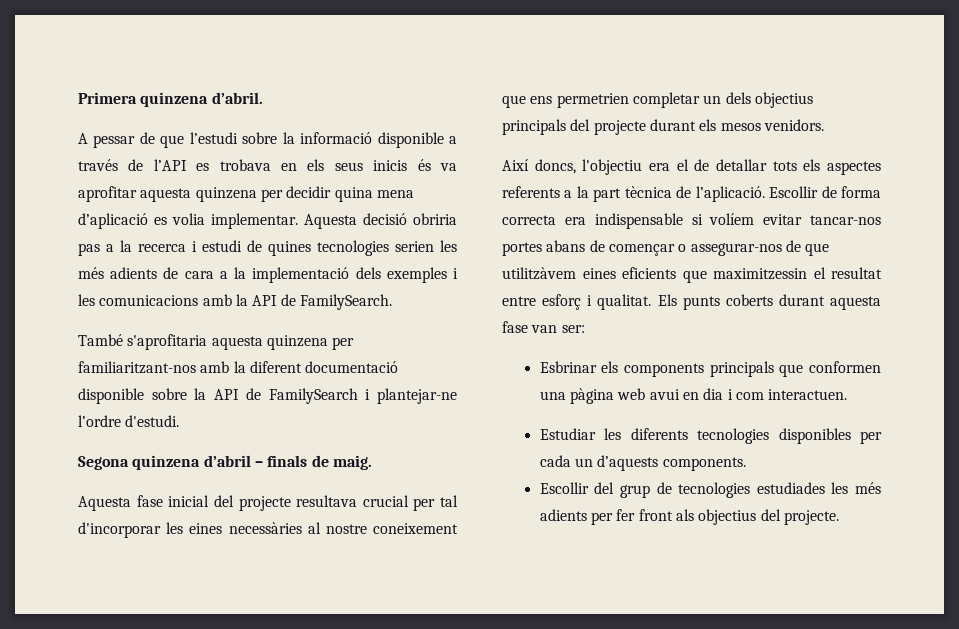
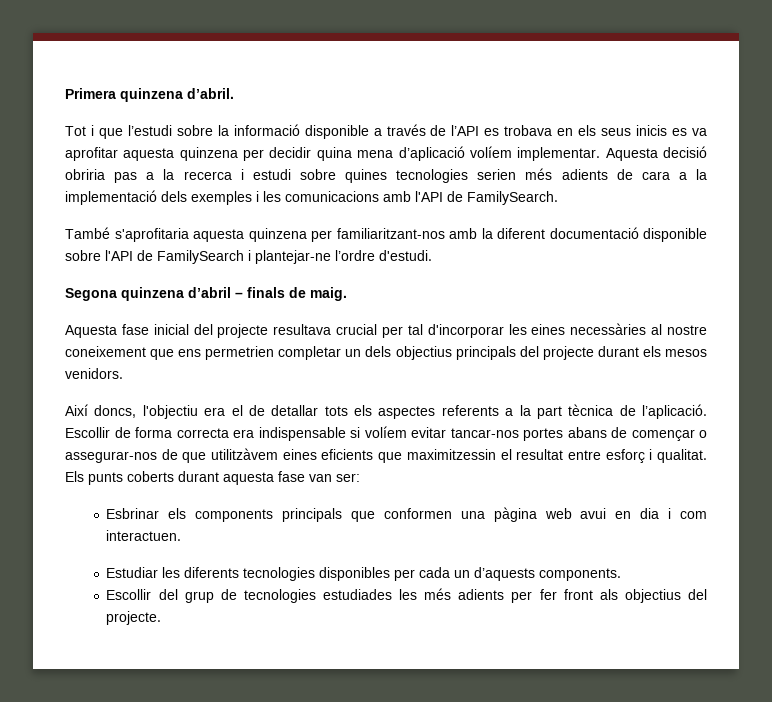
[78,132,155,148] A pessar de -> [65,125,94,136] Tot i
[417,159,431,171] és -> [672,128,688,136] es
[154,213,205,225] es volia -> [469,146,512,158] volíem
[247,240,262,252] de -> [299,169,336,180] sobre
[440,240,457,252] les -> (517, 174) none
[235,294,278,306] la API -> [415,191,443,202] l'API
[194,388,240,400] la API -> [105,250,133,261] l'API

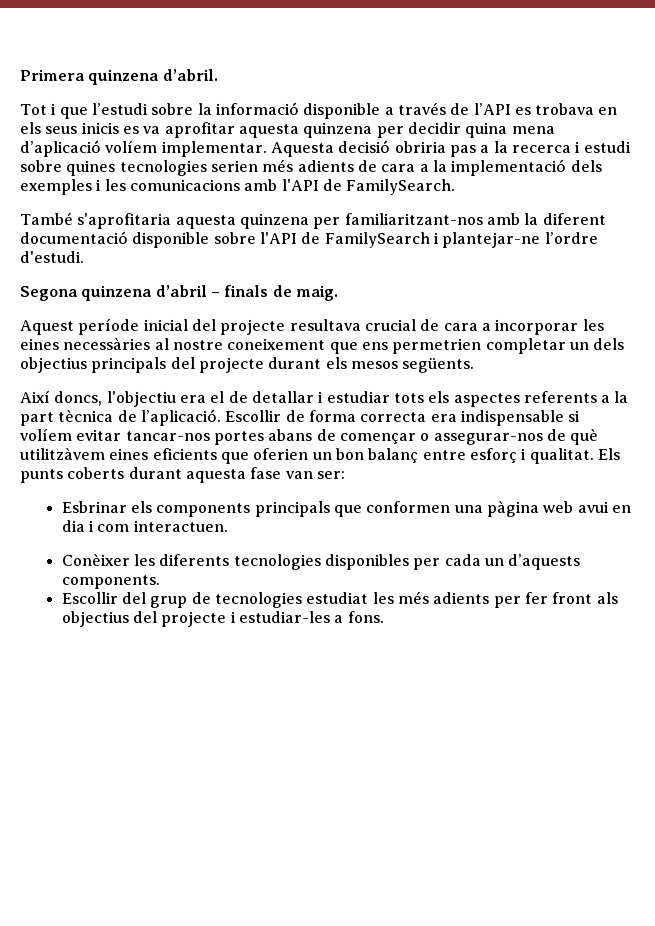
[65,324,149,338] Aquesta fase -> [20,318,140,335] Aquest període
[382,324,504,338] per tal d'incorporar -> [420,319,579,335] de cara a incorporar
[65,368,123,379] venidors. -> [402,358,475,373] següents.
(319, 410) none -> [318,391,390,403] i estudiar
[182,452,207,463] que -> [570,429,599,445] què
[406,449,564,460] maximitzessin el resultat -> [253,448,419,463] oferien un bon balanç
[106,567,159,578] Estudiar -> [61,554,130,566] Conèixer
[322,589,392,600] estudiades -> [306,592,369,604] estudiat
[106,611,162,625] projecte. -> [161,611,384,627] projecte i estudiar-les a fons.

